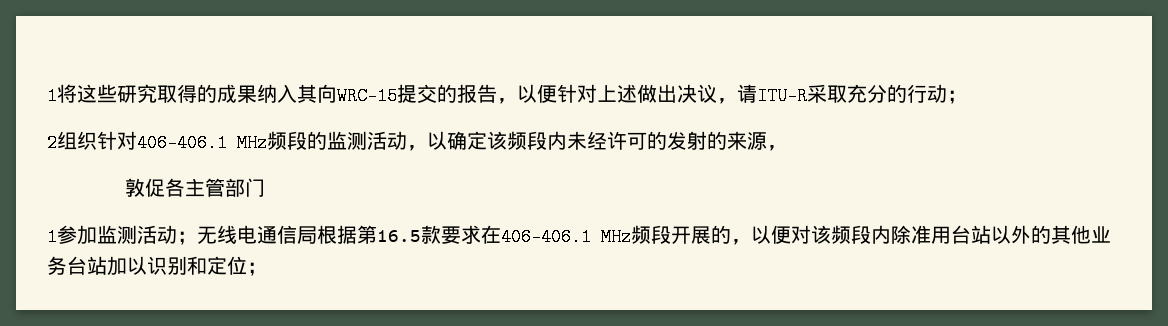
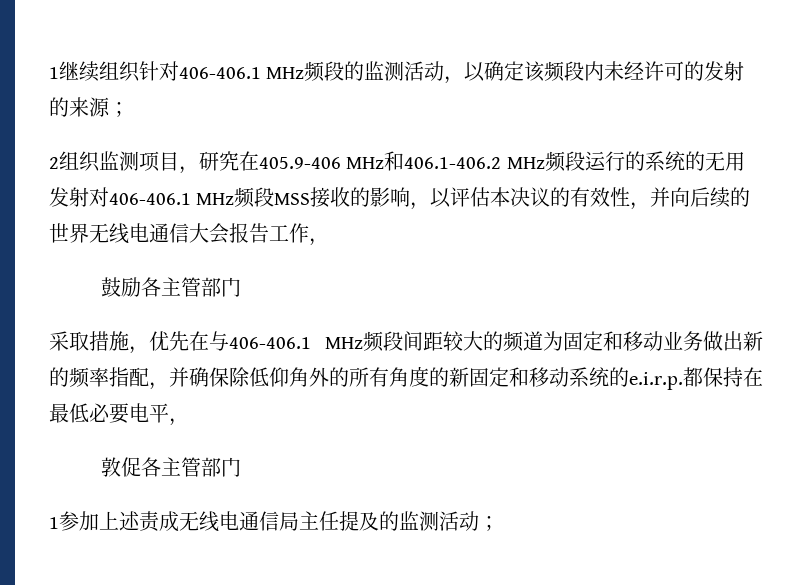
[47,84,967,105] [47,134,57,152] 1将这些研究取得的成果纳入其向WRC-15提交的报告，以便针对上述做出决议，请ITU-R采取充分的行动； // 2 -> [49,61,99,82] 1继续
(767, 141) none -> [109,102,129,117] [49,151,745,174] [49,187,751,210] [49,223,329,246] [101,277,242,297] [49,331,763,354] [49,366,763,390] [49,403,169,424] ； // 2组织监测项目，研究在405.9-406 MHz和406.1-406.2 MHz频段运行的系统的无用发射对406-406.1 MHz频段MSS接收的影响，以评估本决议的有效性，并向后续的世界无线电通信大会报告工作， // 鼓励各主管部门 // 采取措施，优先在与406-406.1 MHz频段间距较大的频道为固定和移动业务做出新的频率指配，并确保除低仰角外的所有角度的新固定和移动系统的e.i.r.p.都保持在最低必要电平
[97,225,197,245] 监测活动； -> [99,511,179,532] 上述责成
[317,225,1111,246] [47,256,247,276] 根据第16.5款要求在406-406.1 MHz频段开展的，以便对该频段内除准用台站以外的其他业务台站加以识别和定位 -> [299,511,479,531] 主任提及的监测活动

